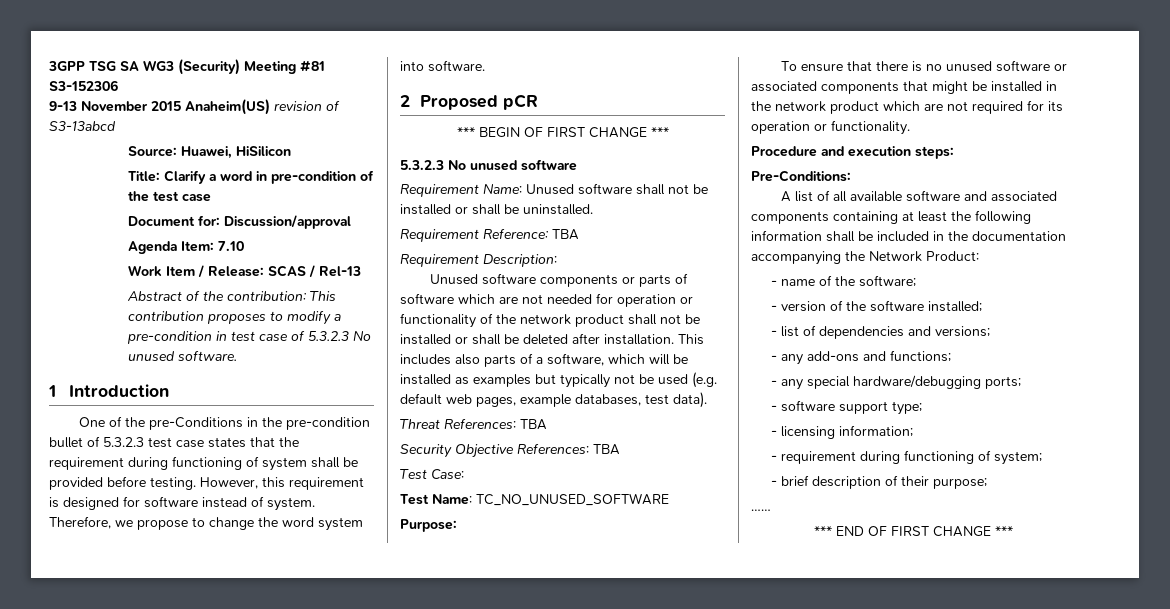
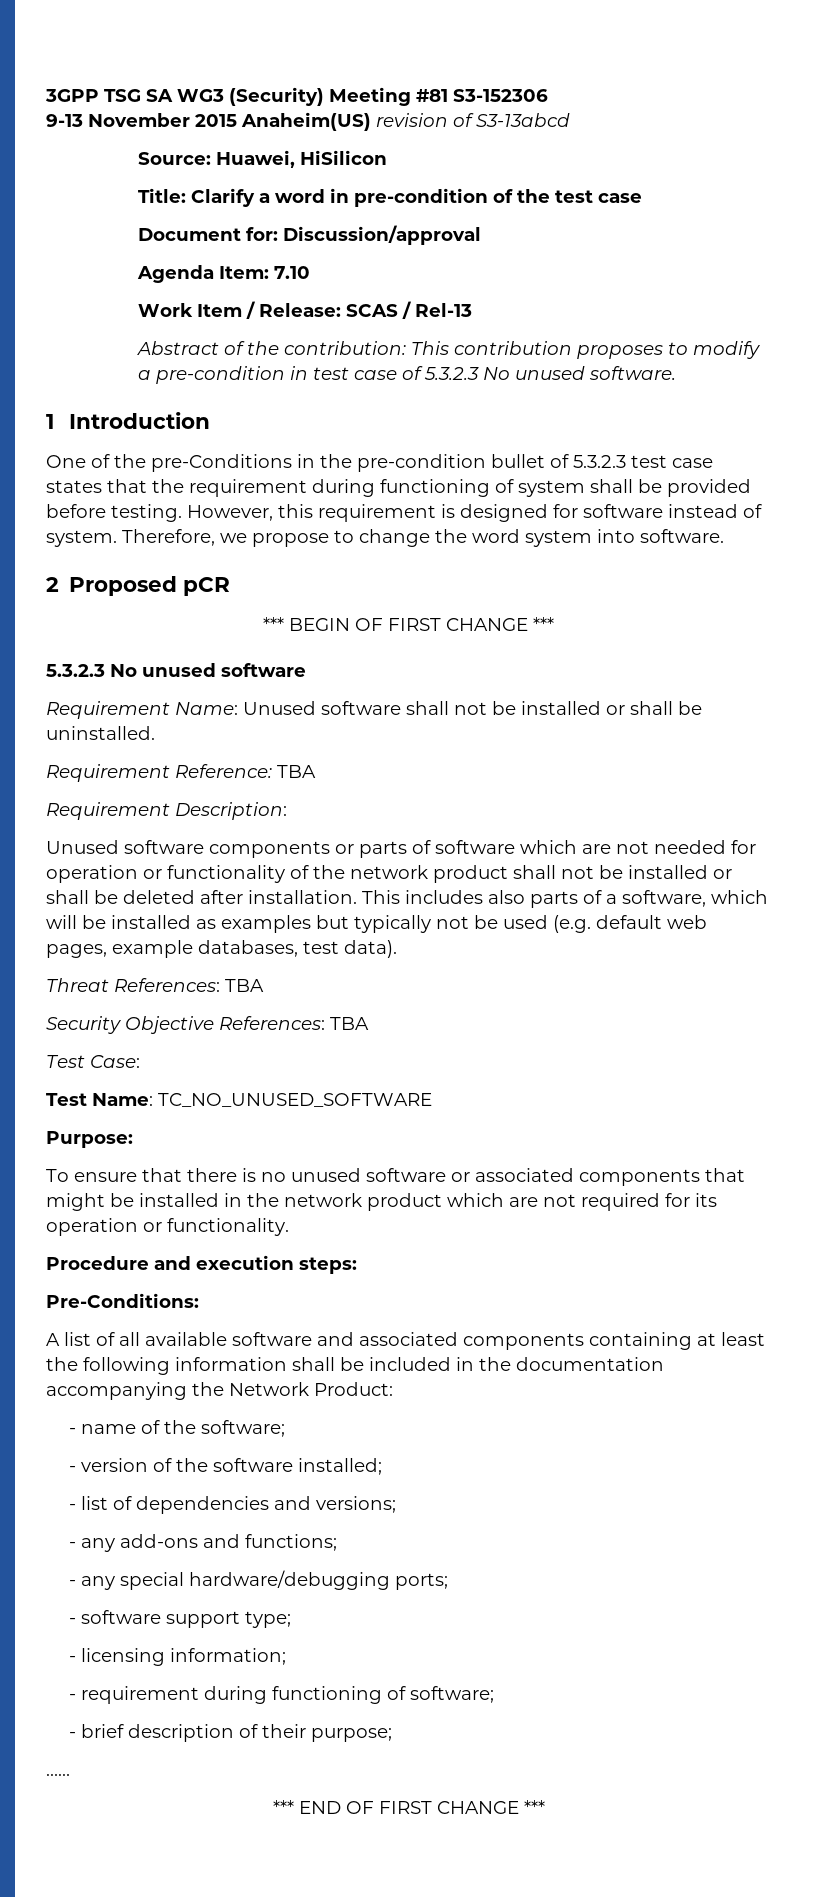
[993,451,1042,465] system; -> [410,1686,495,1703] software;

